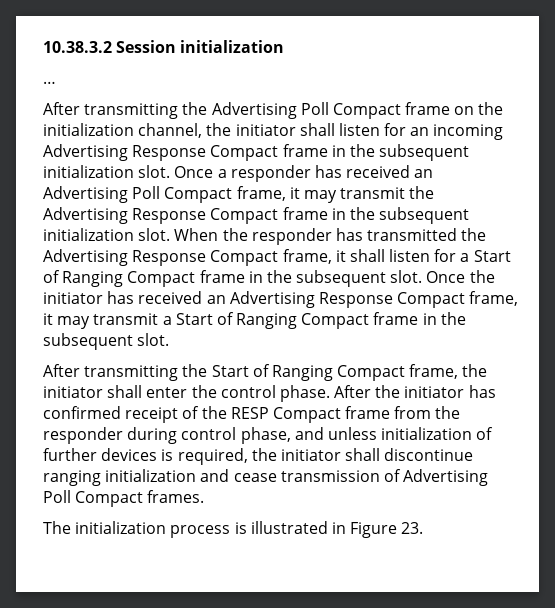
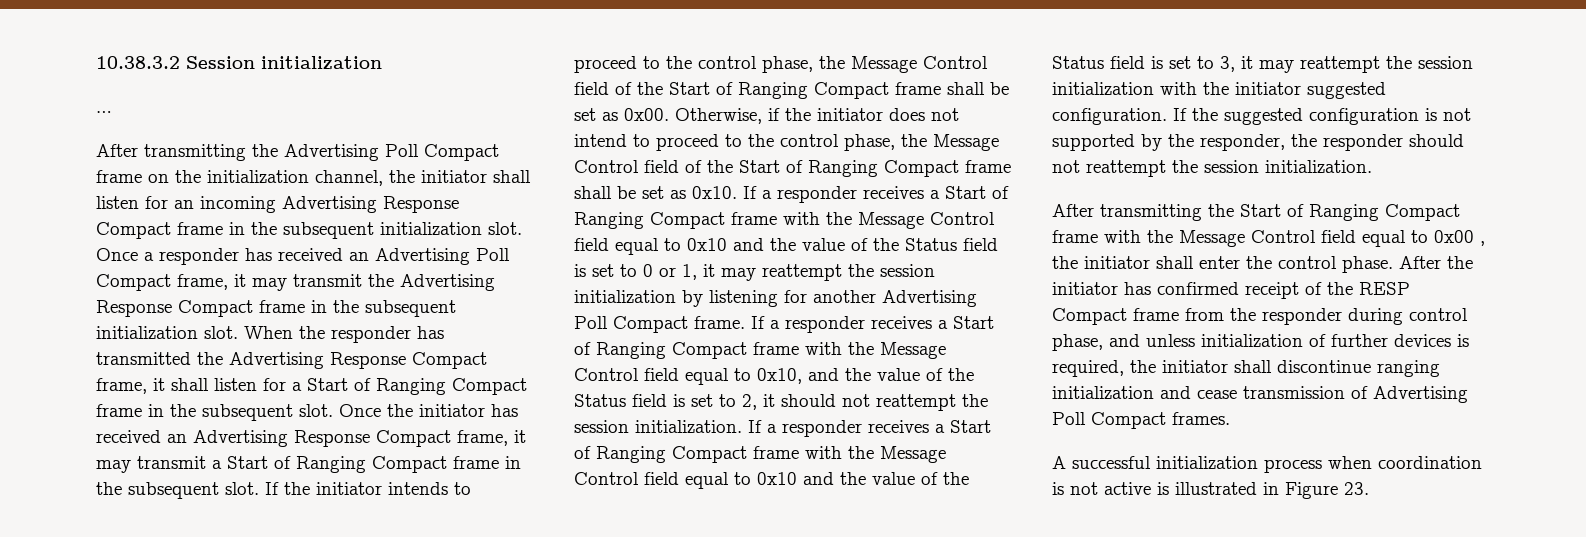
(170, 339) none -> [265,482,471,495] [574,56,988,73] [574,82,1009,99] [574,108,959,124] [574,134,999,151] [574,160,1011,177] [574,186,1009,203] [574,212,995,229] [574,238,998,255] [574,264,935,281] [574,290,977,307] [574,316,994,333] [574,342,946,359] [574,368,974,385] [574,394,988,411] [574,420,991,437] [574,446,946,463] [574,472,969,489] [1052,56,1473,73] [1052,82,1386,99] [1052,108,1471,125] [1052,134,1464,151] [1052,160,1372,177] If the initiator intends to proceed to the control phase, the Message Control field of the Start of Ranging Compact frame shall be set as 0x00. Otherwise, if the initiator does not intend to proceed to the control phase, the Message Control field of the Start of Ranging Compact frame shall be set as 0x10. If a responder receives a Start of Ranging Compact frame with the Message Control field equal to 0x10 and the value of the Status field is set to 0 or 1, it may reattempt the session initialization by listening for another Advertising Poll Compact frame. If a responder receives a Start of Ranging Compact frame with the Message Control field equal to 0x10, and the value of the Status field is set to 2, it should not reattempt the session initialization. If a responder receives a Start of Ranging Compact frame with the Message Control field equal to 0x10 and the value of the Status field is set to 3, it may reattempt the session initialization with the initiator suggested configuration. If the suggested configuration is not supported by the responder, the responder should not reattempt the session initialization.
[409,364,459,379] frame, -> [1052,230,1485,247] frame with the Message Control field equal to 0x00 ,
[43,521,231,538] The initialization process -> [1052,456,1482,473] [1052,482,1151,495] A successful initialization process when coordination is not active

